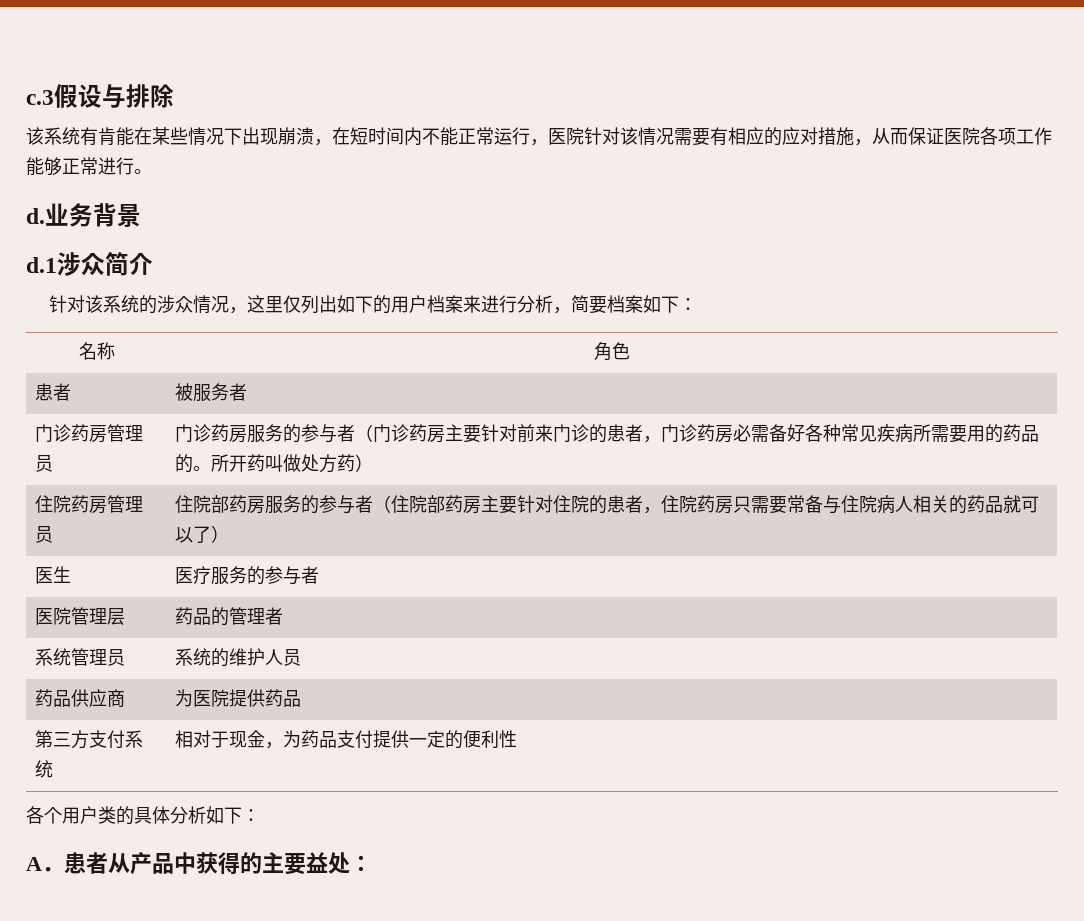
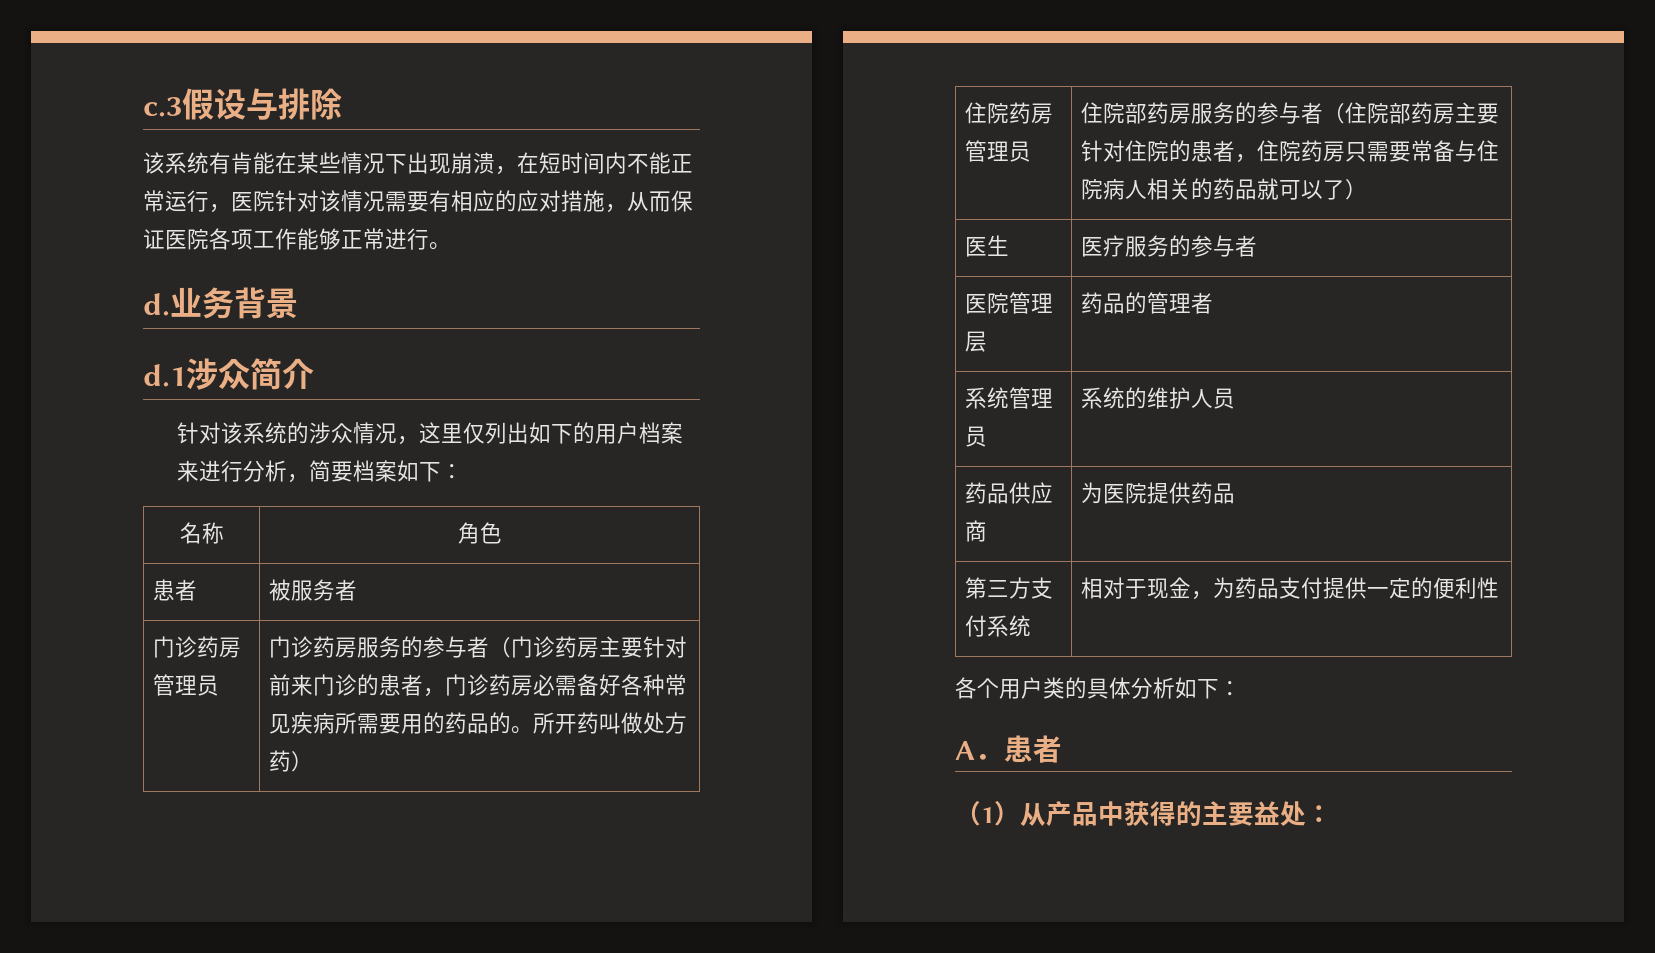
(108, 863) none -> [955,801,1020,826] // （1）

